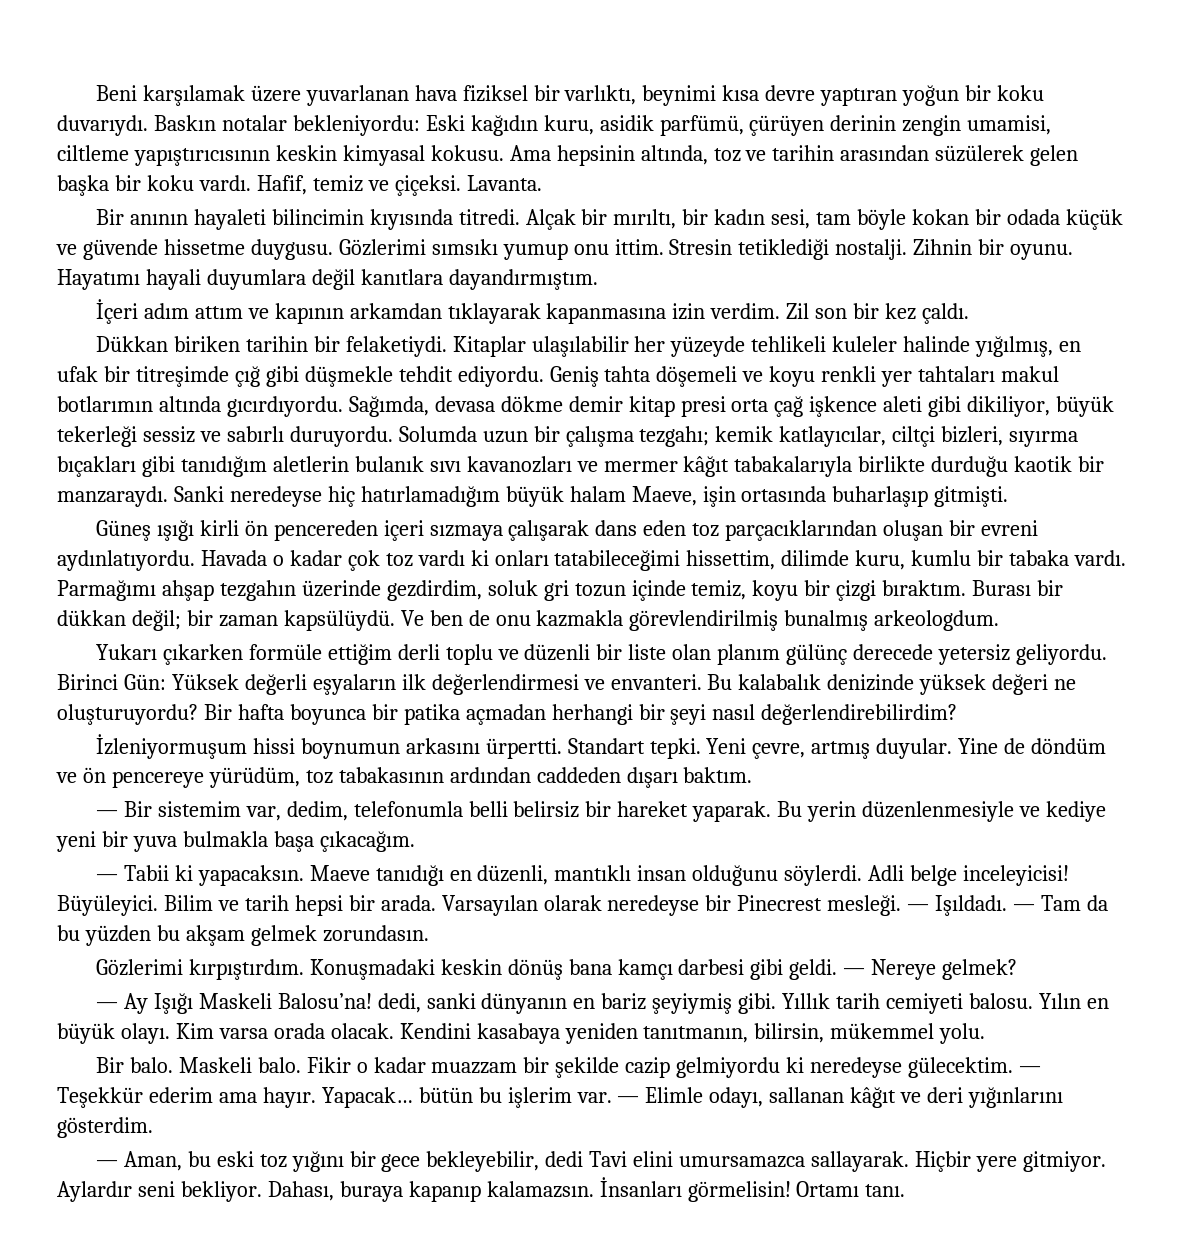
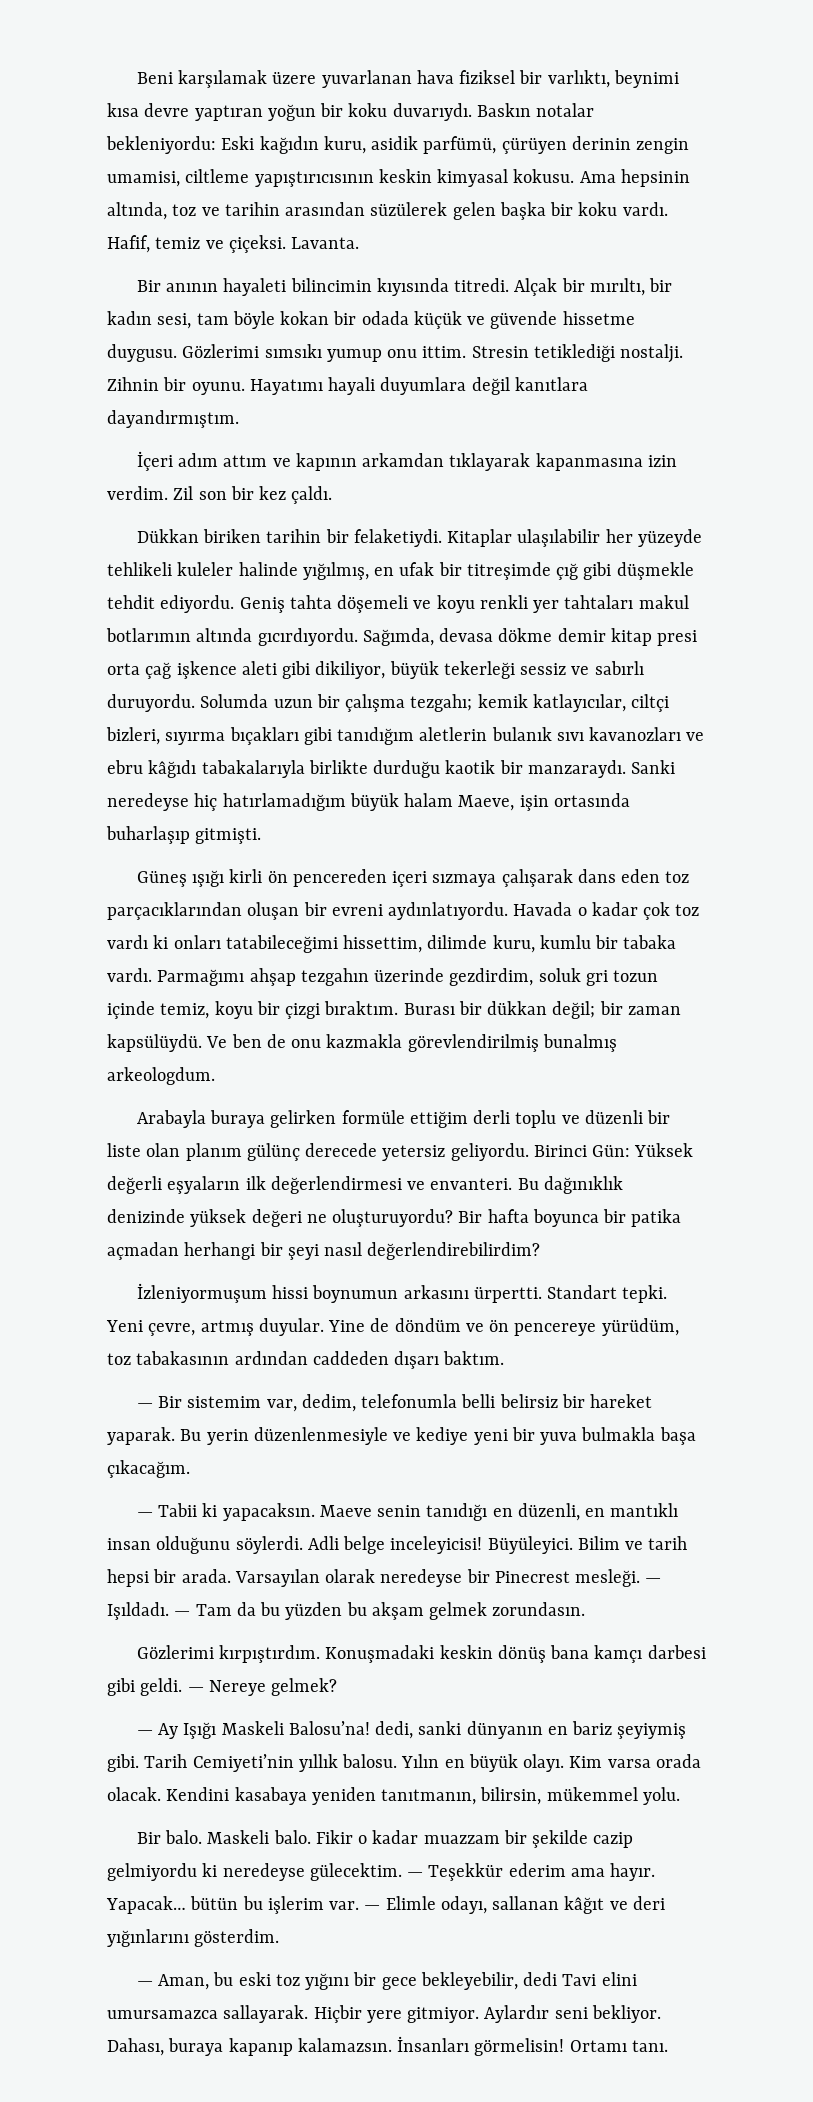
[603,456,730,477] mermer kâğıt -> [107,760,197,778] ebru kâğıdı
[95,644,243,665] Yukarı çıkarken -> [136,1110,337,1128] Arabayla buraya gelirken
[738,674,822,690] kalabalık -> [543,1176,623,1194] dağınıklık
(370, 873) none -> [377,1505,422,1517] senin
(549, 875) none -> [585,1508,606,1517] en
[782,993,964,1014] Yıllık tarih cemiyeti -> [144,1754,338,1772] Tarih Cemiyeti’nin yıllık

